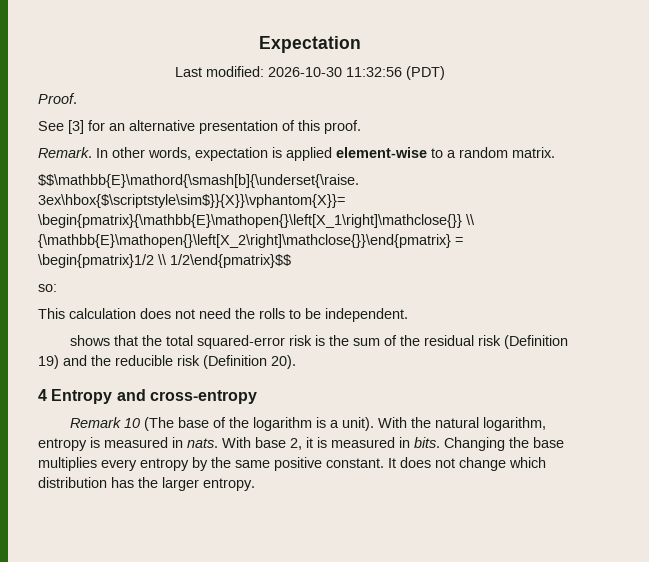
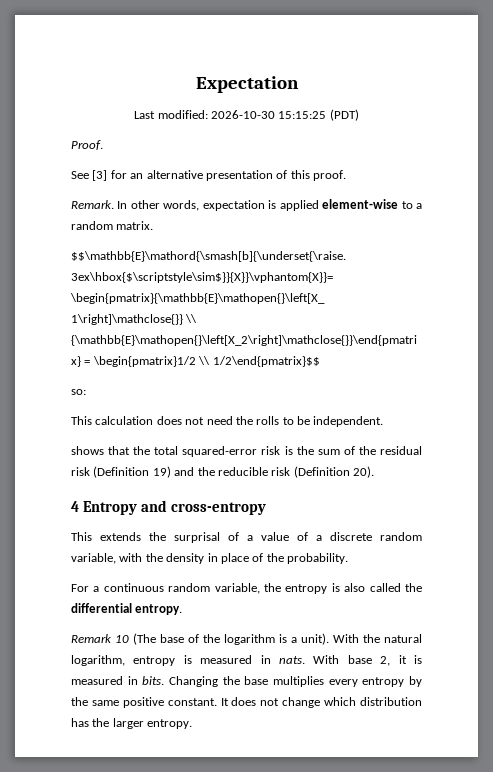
[346,67,402,77] 11:32:56 -> [278,111,327,119] 15:15:25
(257, 397) none -> [71,532,422,543] [71,553,348,564] [71,583,422,594] [71,603,183,615] // This extends the surprisal of a value of a discrete random variable, with the density in place of the probability. // For a continuous random variable, the entropy is also called the differential entropy.

